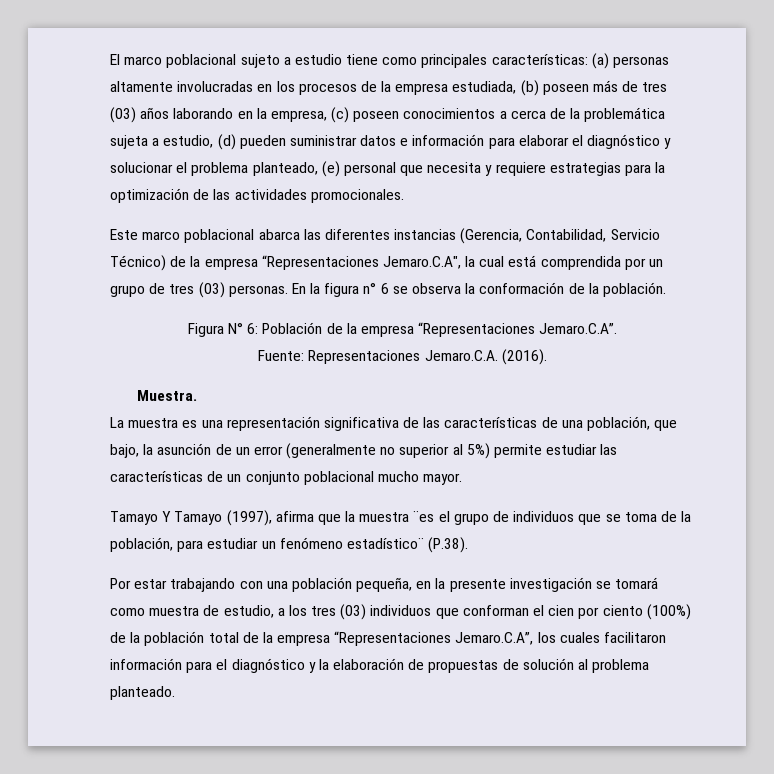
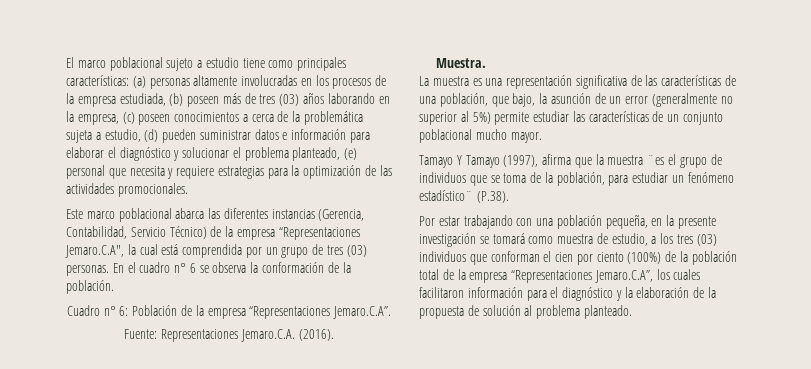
[310,283,360,297] la figura -> [127,262,171,273] el cuadro
[187,323,243,337] Figura N° -> [66,305,116,316] Cuadro n°
[428,660,499,673] propuestas -> [708,287,717,298] [419,306,464,319] la propuesta

